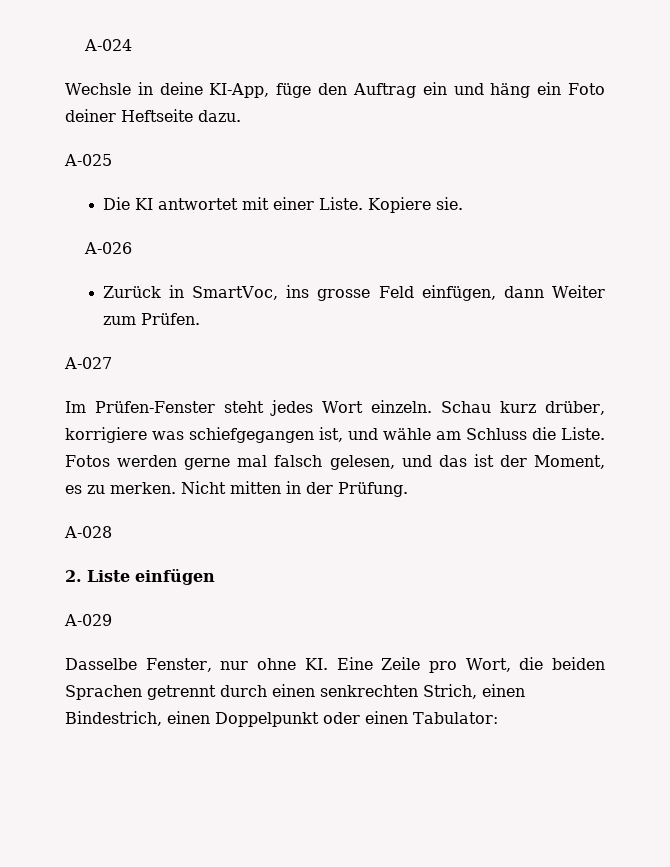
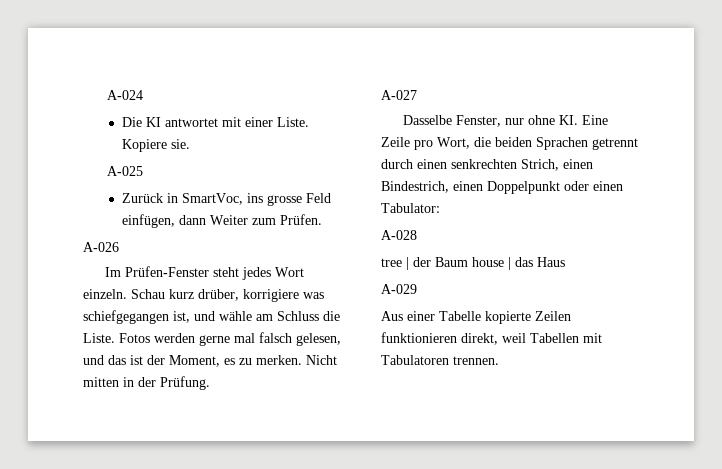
[65,82,606,98] [65,109,241,122] [64,154,112,166] // Wechsle in deine KI-App, füge den Auftrag ein und häng ein Foto deiner Heftseite dazu. // A-025 -> (143, 95) none
[84,242,133,254] A-026 -> [106,166,143,176] A-025
[64,357,112,369] A-027 -> [83,242,119,252] A-026
[64,526,112,538] [65,569,215,585] [64,614,112,626] A-028 // 2. Liste einfügen // A-029 -> [381,90,417,100] A-027
(498, 718) none -> [381,230,417,240] [381,257,565,270] [381,284,417,294] [381,311,571,324] [381,332,602,345] [381,355,499,365] // A-028 // tree | der Baum house | das Haus // A-029 // Aus einer Tabelle kopierte Zeilen funktionieren direkt, weil Tabellen mit Tabulatoren trennen.

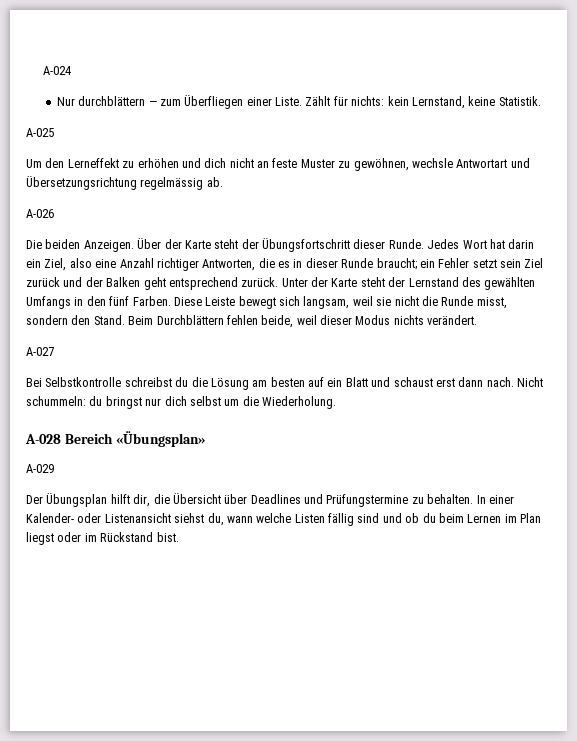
[122,117,310,127] [122,139,191,152] [106,166,143,176] [122,193,332,206] [122,214,323,228] [83,242,119,252] [105,266,305,280] [83,289,324,302] [83,310,340,324] [83,332,341,346] [83,355,337,367] [83,376,210,390] [381,90,417,100] [403,115,609,127] [381,137,638,150] [381,159,593,171] [381,181,623,194] [381,203,440,213] [381,230,417,240] [381,257,565,270] [381,284,417,294] [381,311,571,324] [381,332,602,345] [381,355,499,365] Die KI antwortet mit einer Liste. Kopiere sie. // A-025 // Zurück in SmartVoc, ins grosse Feld einfügen, dann Weiter zum Prüfen. // A-026 // Im Prüfen-Fenster steht jedes Wort einzeln. Schau kurz drüber, korrigiere was schiefgegangen ist, und wähle am Schluss die Liste. Fotos werden gerne mal falsch gelesen, und das ist der Moment, es zu merken. Nicht mitten in der Prüfung. // A-027 // Dasselbe Fenster, nur ohne KI. Eine Zeile pro Wort, die beiden Sprachen getrennt durch einen senkrechten Strich, einen Bindestrich, einen Doppelpunkt oder einen Tabulator: // A-028 // tree | der Baum house | das Haus // A-029 // Aus einer Tabelle kopierte Zeilen funktionieren direkt, weil Tabellen mit Tabulatoren trennen. -> [56,95,541,109] [26,128,54,137] [26,158,530,171] [26,176,223,190] [26,209,54,218] [26,238,535,252] [26,258,544,271] [26,277,536,290] [26,296,507,309] [26,315,478,328] [26,347,54,356] [26,377,543,390] [26,396,336,409] [25,431,205,447] [26,464,54,473] [26,493,514,507] [26,513,541,526] [26,532,179,545] Nur durchblättern — zum Überfliegen einer Liste. Zählt für nichts: kein Lernstand, keine Statistik. // A-025 // Um den Lerneffekt zu erhöhen und dich nicht an feste Muster zu gewöhnen, wechsle Antwortart und Übersetzungsrichtung regelmässig ab. // A-026 // Die beiden Anzeigen. Über der Karte steht der Übungsfortschritt dieser Runde. Jedes Wort hat darin ein Ziel, also eine Anzahl richtiger Antworten, die es in dieser Runde braucht; ein Fehler setzt sein Ziel zurück und der Balken geht entsprechend zurück. Unter der Karte steht der Lernstand des gewählten Umfangs in den fünf Farben. Diese Leiste bewegt sich langsam, weil sie nicht die Runde misst, sondern den Stand. Beim Durchblättern fehlen beide, weil dieser Modus nichts verändert. // A-027 // Bei Selbstkontrolle schreibst du die Lösung am besten auf ein Blatt und schaust erst dann nach. Nicht schummeln: du bringst nur dich selbst um die Wiederholung. // A-028 Bereich «Übungsplan» // A-029 // Der Übungsplan hilft dir, die Übersicht über Deadlines und Prüfungstermine zu behalten. In einer Kalender- oder Listenansicht siehst du, wann welche Listen fällig sind und ob du beim Lernen im Plan liegst oder im Rückstand bist.

